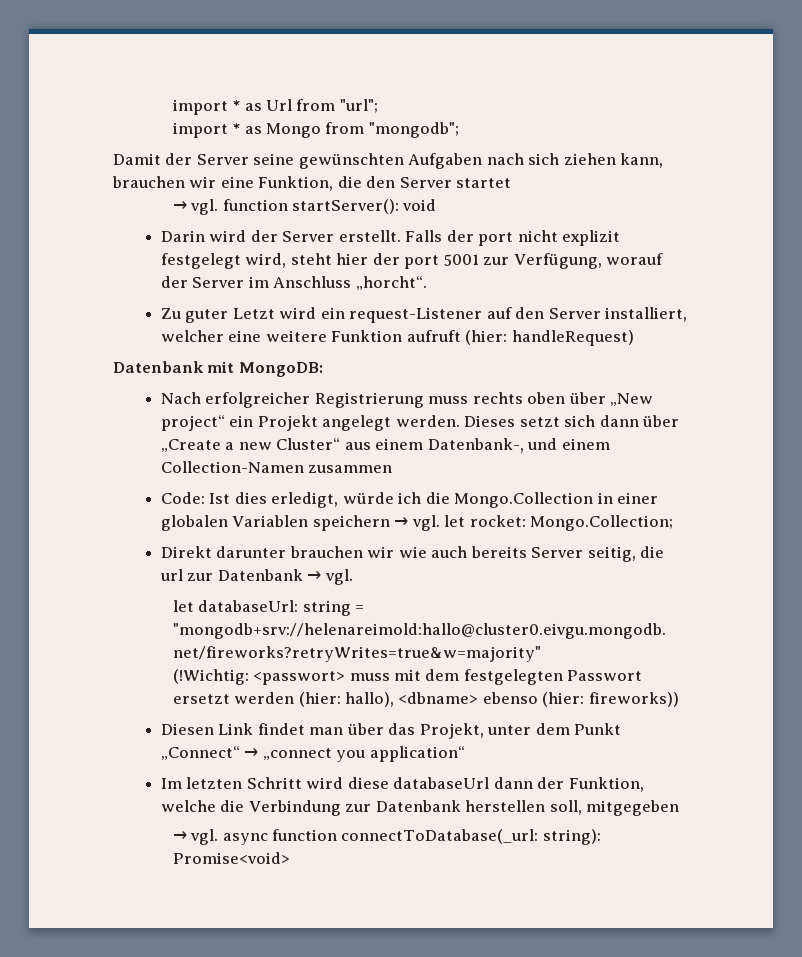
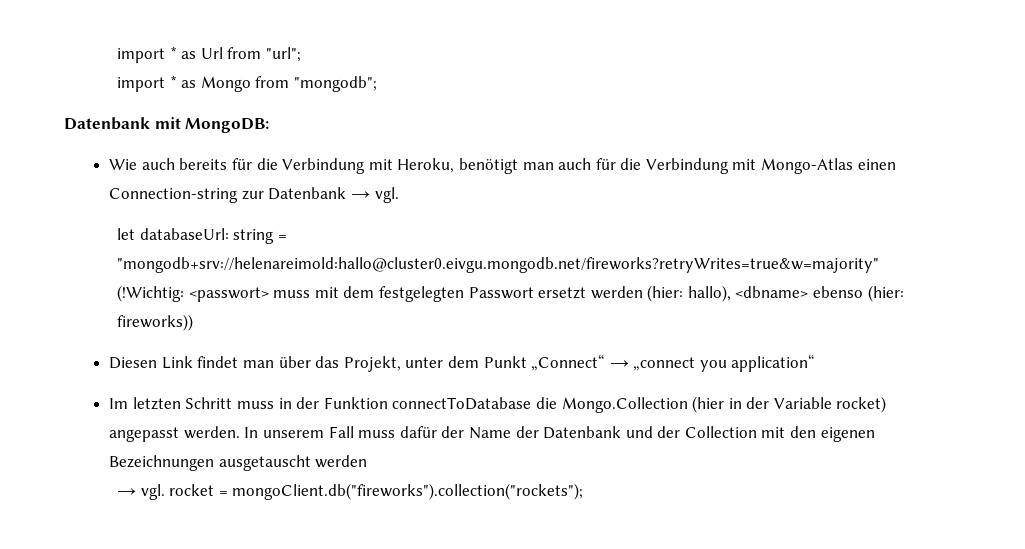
[113,153,664,169] [112,176,512,191] [172,199,437,215] [160,230,621,246] [160,253,664,269] [160,276,427,290] [160,307,688,323] [160,330,634,346] [113,361,323,377] [160,392,654,408] [160,415,680,431] [160,438,610,453] [160,461,393,473] [160,492,659,508] [160,515,674,531] [160,546,665,562] [159,569,183,581] Damit der Server seine gewünschten Aufgaben nach sich ziehen kann, brauchen wir eine Funktion, die den Server startet // → vgl. function startServer(): void // Darin wird der Server erstellt. Falls der port nicht explizit festgelegt wird, steht hier der port 5001 zur Verfügung, worauf der Server im Anschluss „horcht“. // Zu guter Letzt wird ein request-Listener auf den Server installiert, welcher eine weitere Funktion aufruft (hier: handleRequest) // Datenbank mit MongoDB: // Nach erfolgreicher Registrierung muss rechts oben über „New project“ ein Projekt angelegt werden. Dieses setzt sich dann über „Create a new Cluster“ aus einem Datenbank-, und einem Collection-Namen zusammen // Code: Ist dies erledigt, würde ich die Mongo.Collection in einer globalen Variablen speichern → vgl. let rocket: Mongo.Collection; // Direkt darunter brauchen wir wie auch bereits Server seitig, die url -> [64,117,270,133] [109,158,896,174] [109,188,239,203] Datenbank mit MongoDB: // Wie auch bereits für die Verbindung mit Heroku, benötigt man auch für die Verbindung mit Mongo-Atlas einen Connection-string
[306,777,644,792] [160,800,680,816] [172,829,601,845] [172,852,290,864] wird diese databaseUrl dann der Funktion, welche die Verbindung zur Datenbank herstellen soll, mitgegeben // → vgl. async function connectToDatabase(_url: string): Promise<void> -> [236,396,887,413] [109,426,875,442] [109,455,368,471] [116,483,584,500] muss in der Funktion connectToDatabase die Mongo.Collection (hier in der Variable rocket) angepasst werden. In unserem Fall muss dafür der Name der Datenbank und der Collection mit den eigenen Bezeichnungen ausgetauscht werden // → vgl. rocket = mongoClient.db("fireworks").collection("rockets");

